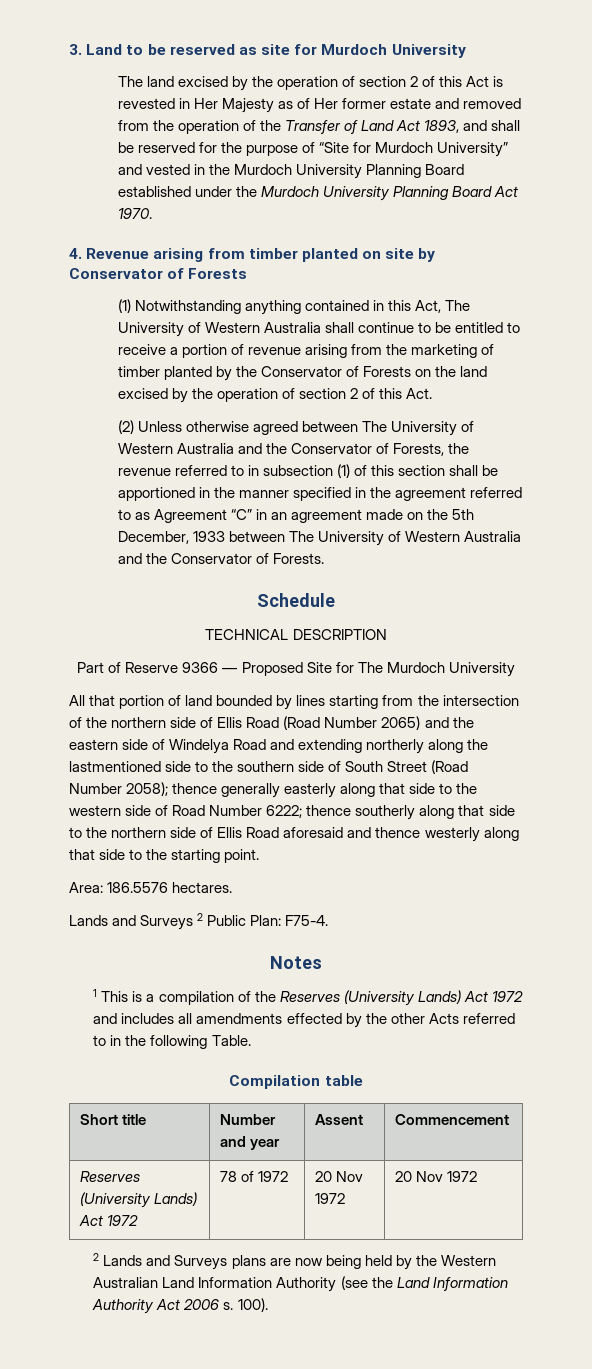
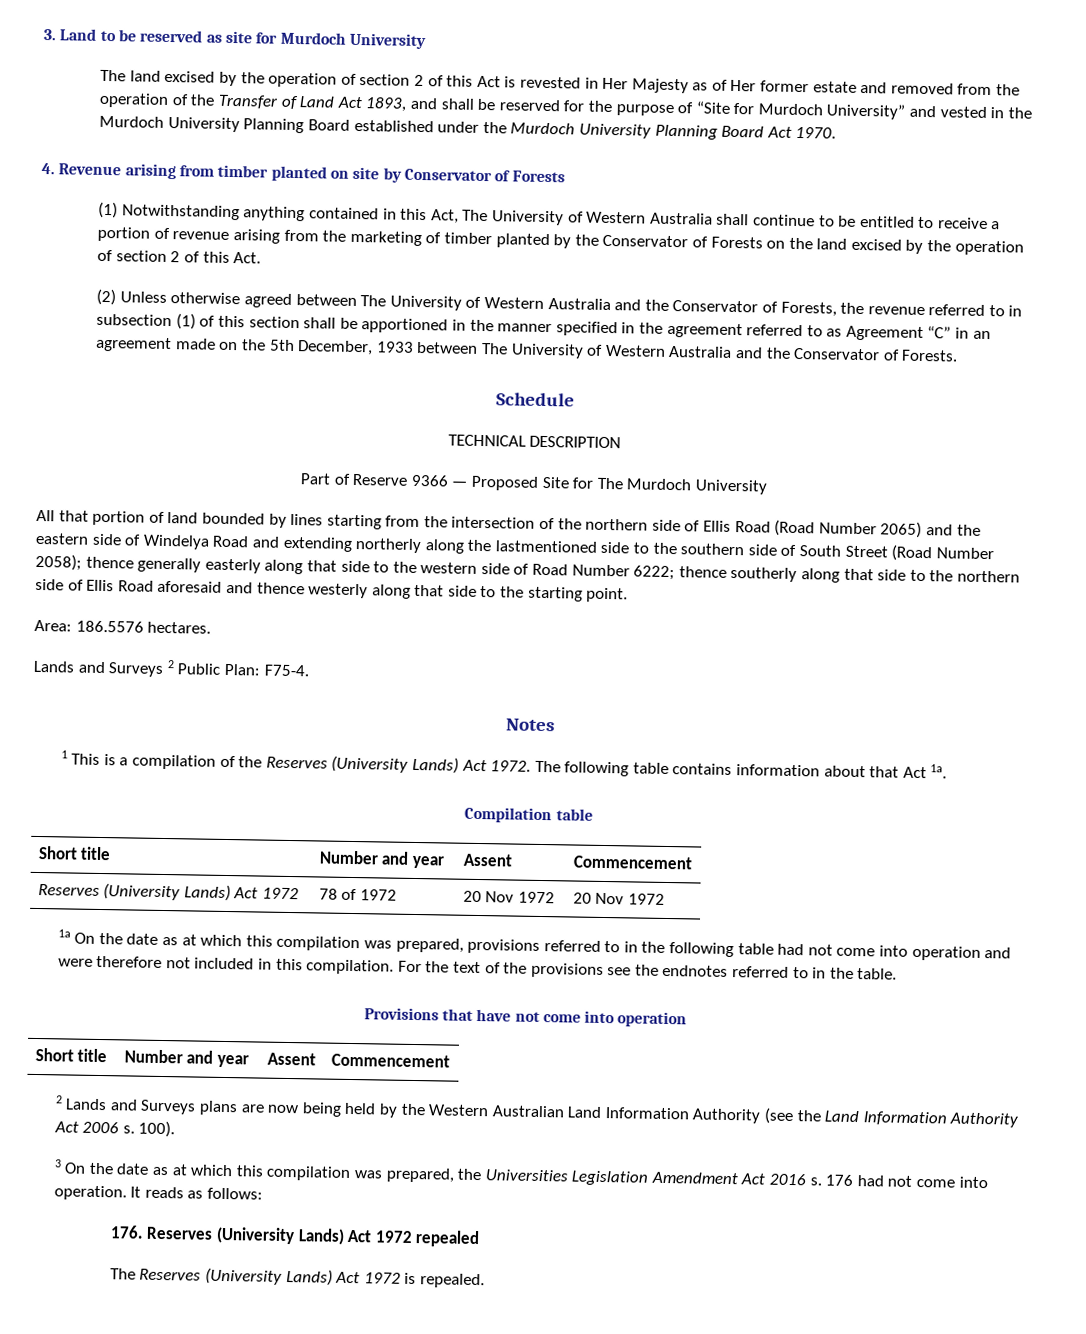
[491,991,523,1002] [93,1013,515,1028] [93,1035,251,1049] 1972 and includes all amendments effected by the other Acts referred to in the following Table. -> [490,760,948,779] 1972. The following table contains information about that Act 1a.
(478, 1176) none -> [57,929,1012,961] [57,955,898,980] [363,1007,688,1028] [34,1047,108,1063] [123,1049,249,1068] [266,1052,316,1066] [330,1053,450,1068] // 1a On the date as at which this compilation was prepared, provisions referred to in the following table had not come into operation and were therefore not included in this compilation. For the text of the provisions see the endnotes referred to in the table. // Provisions that have not come into operation // Short title | Number and year | Assent | Commencement
(268, 1305) none -> [53,1159,988,1189] [53,1185,263,1201] [109,1225,481,1248] [109,1267,485,1289] // 3 On the date as at which this compilation was prepared, the Universities Legislation Amendment Act 2016 s. 176 had not come into operation. It reads as follows: // 176. Reserves (University Lands) Act 1972 repealed // The Reserves (University Lands) Act 1972 is repealed.

